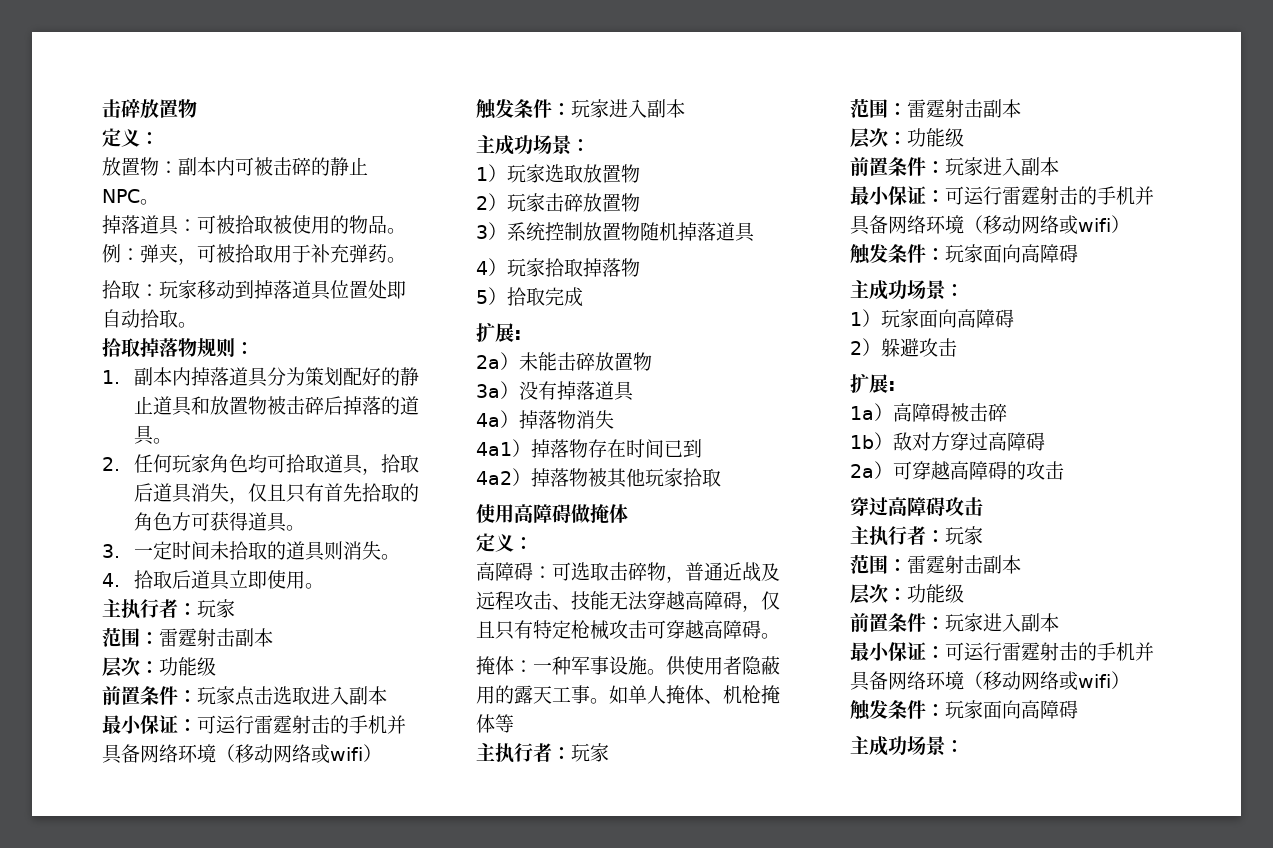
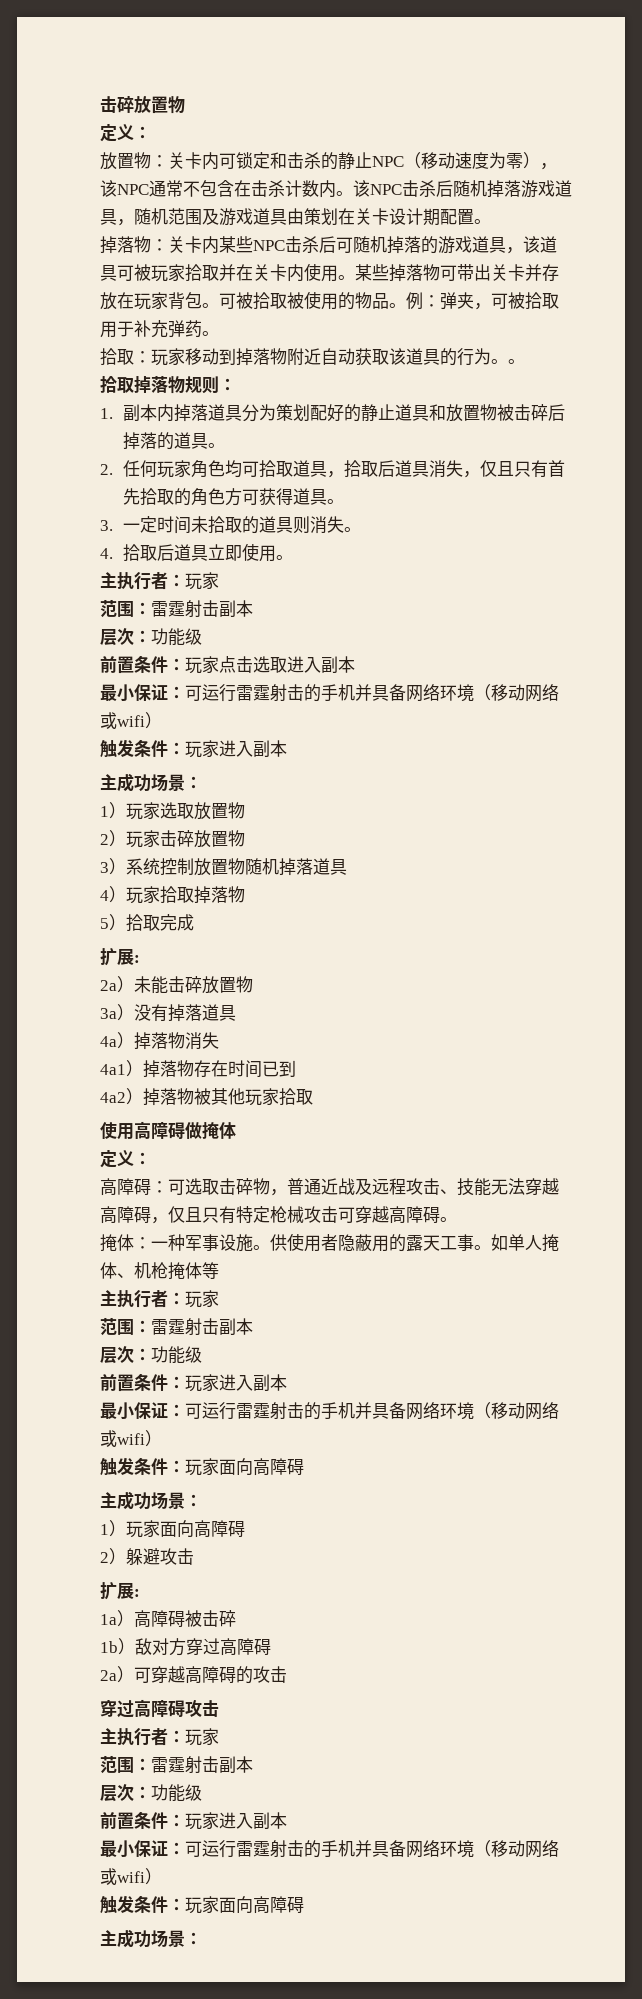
[178,157,368,176] [102,189,159,205] [102,215,197,235] 副本内可被击碎的静止NPC。 // 掉落道具： -> [168,152,557,170] [100,180,572,198] [100,208,491,226] [100,236,557,254] [100,263,559,282] [100,292,219,310] 关卡内可锁定和击杀的静止NPC（移动速度为零），该NPC通常不包含在击杀计数内。该NPC击杀后随机掉落游戏道具，随机范围及游戏道具由策划在关卡设计期配置。 // 掉落物：关卡内某些NPC击杀后可随机掉落的游戏道具，该道具可被玩家拾取并在关卡内使用。某些掉落物可带出关卡并存放在玩家背包。
[292,280,406,300] [102,309,178,328] 道具位置处即自动拾取 -> [270,348,508,366] 物附近自动获取该道具的行为。

